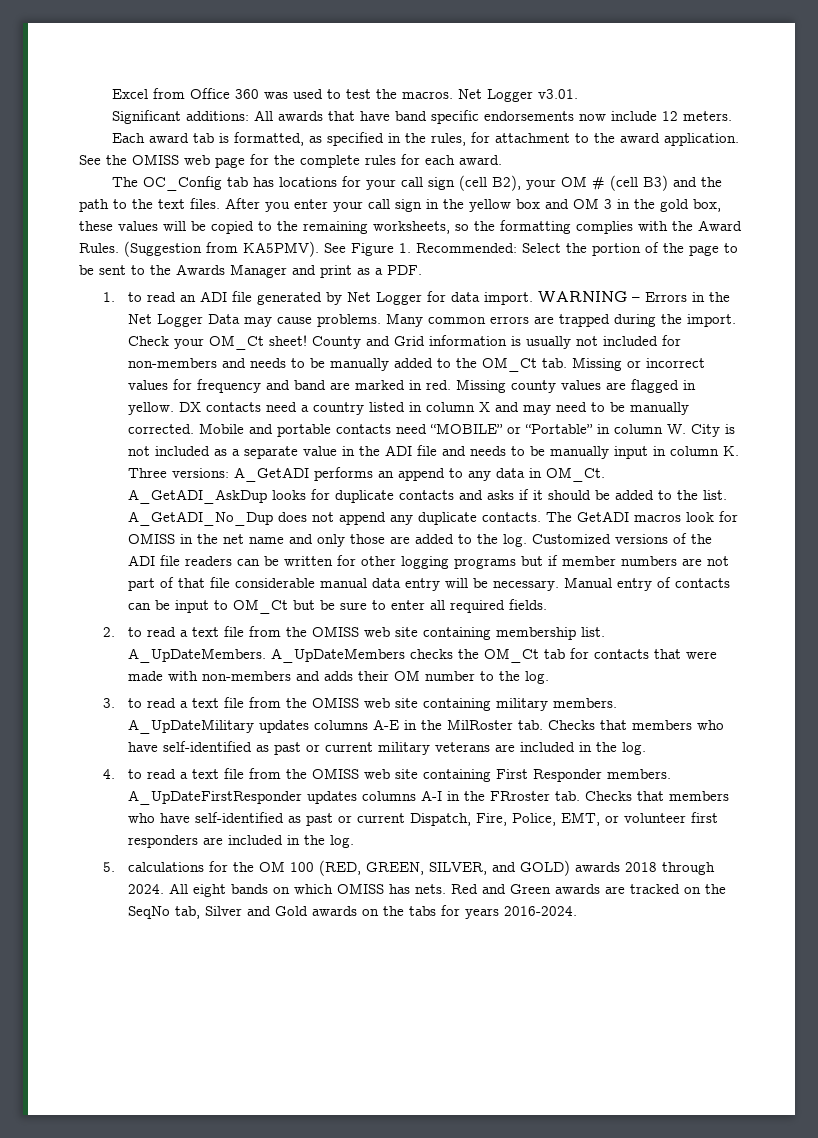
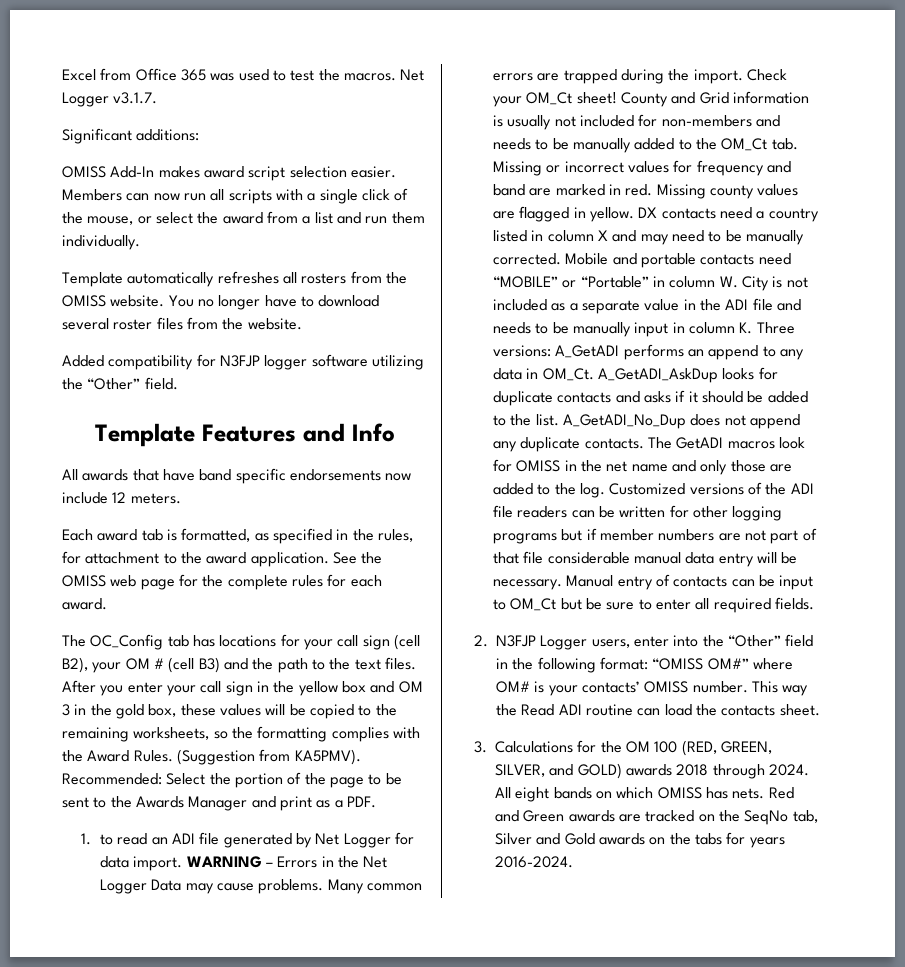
[235,89,260,99] 360 -> [180,69,206,81] 365
[538,89,579,99] v3.01. -> [113,92,158,104] v3.1.7.
(250, 116) none -> [62,166,396,181] [62,188,409,204] [62,211,425,225] [62,235,140,250] [62,271,407,287] [62,295,380,310] [62,317,302,330] [62,354,424,370] [62,377,178,390] [94,423,395,447] // OMISS Add-In makes award script selection easier. Members can now run all scripts with a single click of the mouse, or select the award from a list and run them individually. // Template automatically refreshes all rosters from the OMISS website. You no longer have to download several roster files from the website. // Added compatibility for N3FJP logger software utilizing the “Other” field. // Template Features and Info //
[324,243,411,256] See Figure 1. -> (361, 757) none
[127,626,605,640] [127,648,717,663] [127,670,549,684] [103,697,617,711] [127,719,724,734] [127,741,646,755] [103,768,671,782] [127,790,729,805] [127,812,718,826] [127,835,354,848] [103,862,204,872] to read a text file from the OMISS web site containing membership list. A_UpDateMembers. A_UpDateMembers checks the OM_Ct tab for contacts that were made with non-members and adds their OM number to the log. // 3. to read a text file from the OMISS web site containing military members. A_UpDateMilitary updates columns A-E in the MilRoster tab. Checks that members who have self-identified as past or current military veterans are included in the log. // 4. to read a text file from the OMISS web site containing First Responder members. A_UpDateFirstResponder updates columns A-I in the FRroster tab. Checks that members who have self-identified as past or current Dispatch, Fire, Police, EMT, or volunteer first responders are included in the log. // 5. calculations -> [496,634,814,650] [496,657,793,673] [496,681,809,696] [496,704,820,716] [474,741,574,753] N3FJP Logger users, enter into the “Other” field in the following format: “OMISS OM#” where OM# is your contacts’ OMISS number. This way the Read ADI routine can load the contacts sheet. // 3. Calculations

